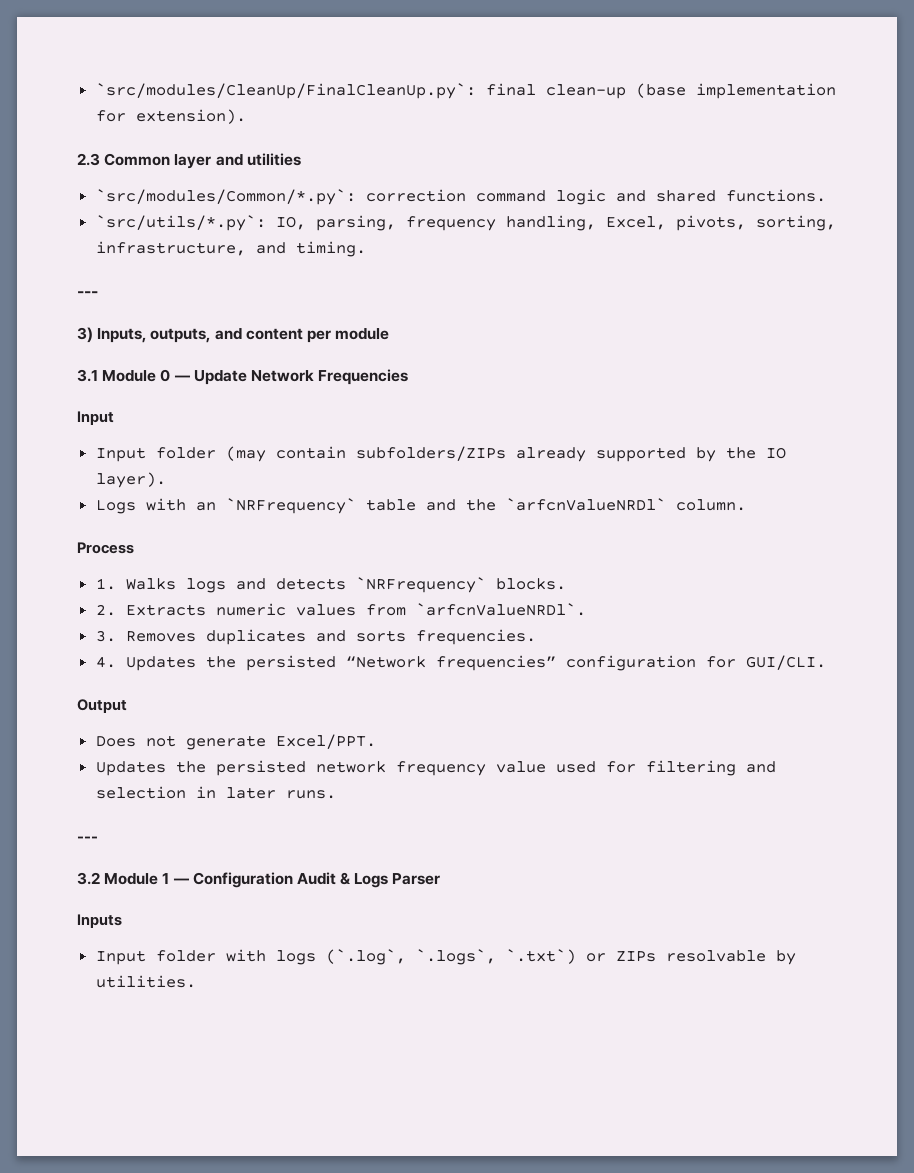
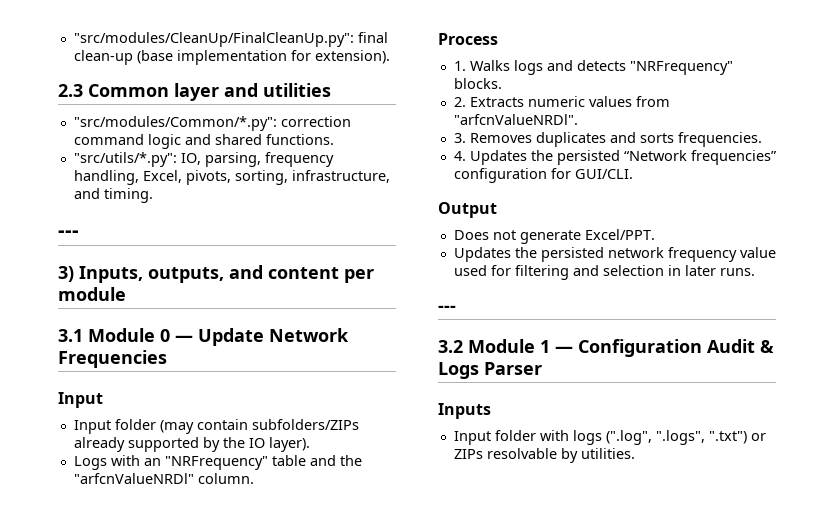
[95,83,476,99] `src/modules/CleanUp/FinalCleanUp.py`: -> [73,32,354,47] "src/modules/CleanUp/FinalCleanUp.py":
[95,189,356,205] `src/modules/Common/*.py`: -> [73,116,277,131] "src/modules/Common/*.py":
[95,215,266,231] `src/utils/*.py`: -> [73,152,177,167] "src/utils/*.py":
[225,498,356,514] `NRFrequency` -> [164,456,268,470] "NRFrequency"
[505,498,666,511] `arfcnValueNRDl` -> [73,473,194,484] "arfcnValueNRDl"
[355,577,486,593] `NRFrequency` -> [629,61,733,75] "NRFrequency"
[415,603,586,616] `arfcnValueNRDl`. -> [453,114,578,125] "arfcnValueNRDl".
[325,949,576,965] (`.log`, `.logs`, `.txt`) -> [605,430,747,445] (".log", ".logs", ".txt")

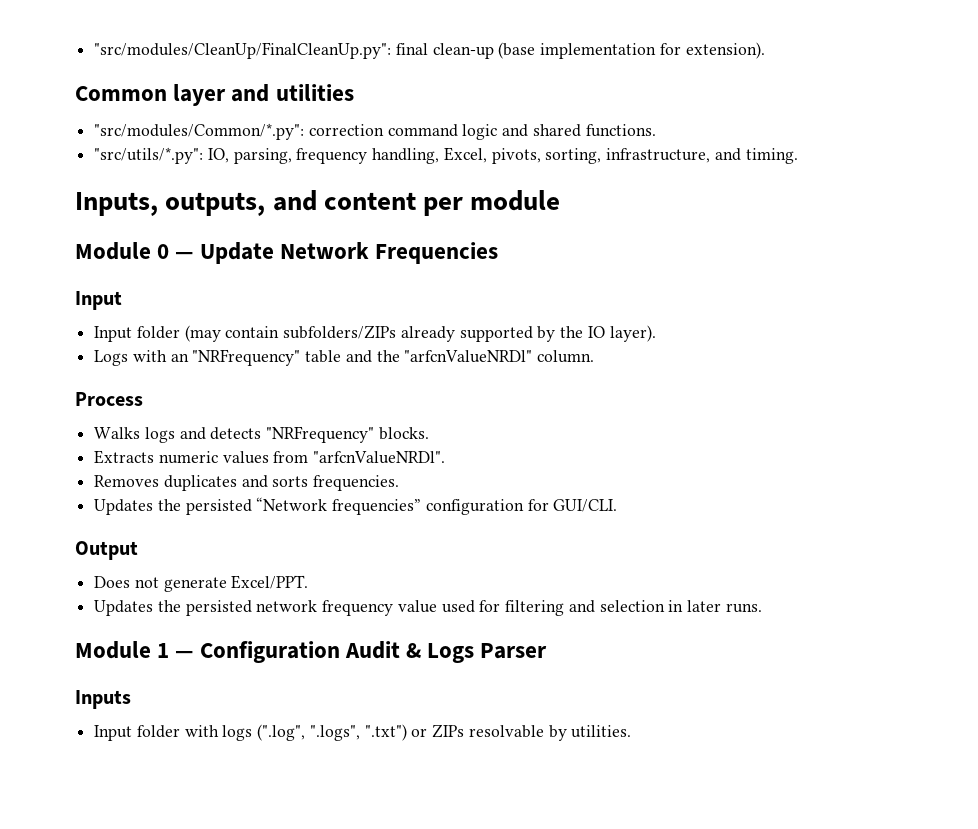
[58,84,83,97] 2.3 -> (765, 50) none
[58,230,79,237] [58,266,74,282] --- // 3) -> (798, 156) none
[58,329,83,342] 3.1 -> (561, 200) none
[453,61,466,71] 1. -> (143, 399) none
[453,97,466,107] 2. -> (429, 433) none
[453,133,466,143] 3. -> (446, 457) none
[453,151,466,161] 4. -> (400, 483) none
[438,305,456,312] [438,340,463,353] --- // 3.2 -> (762, 608) none

